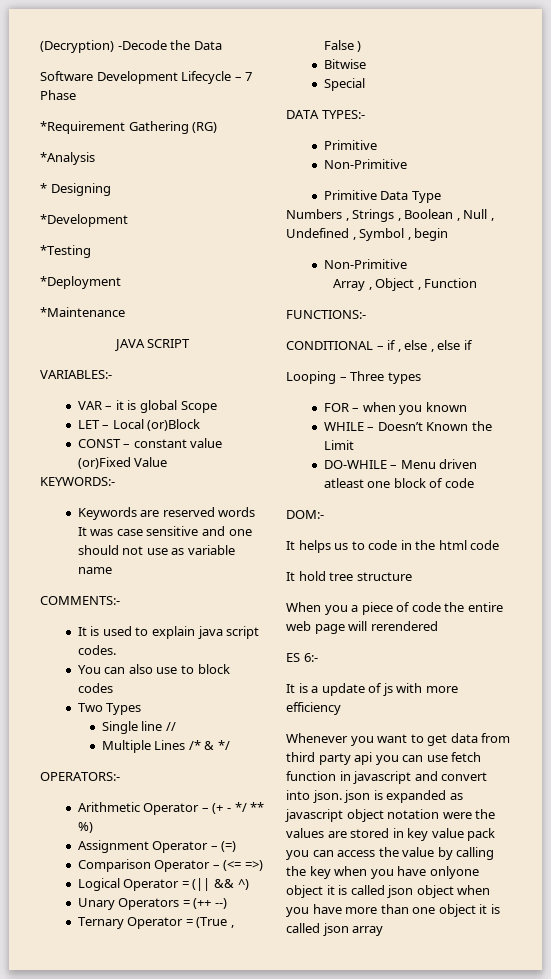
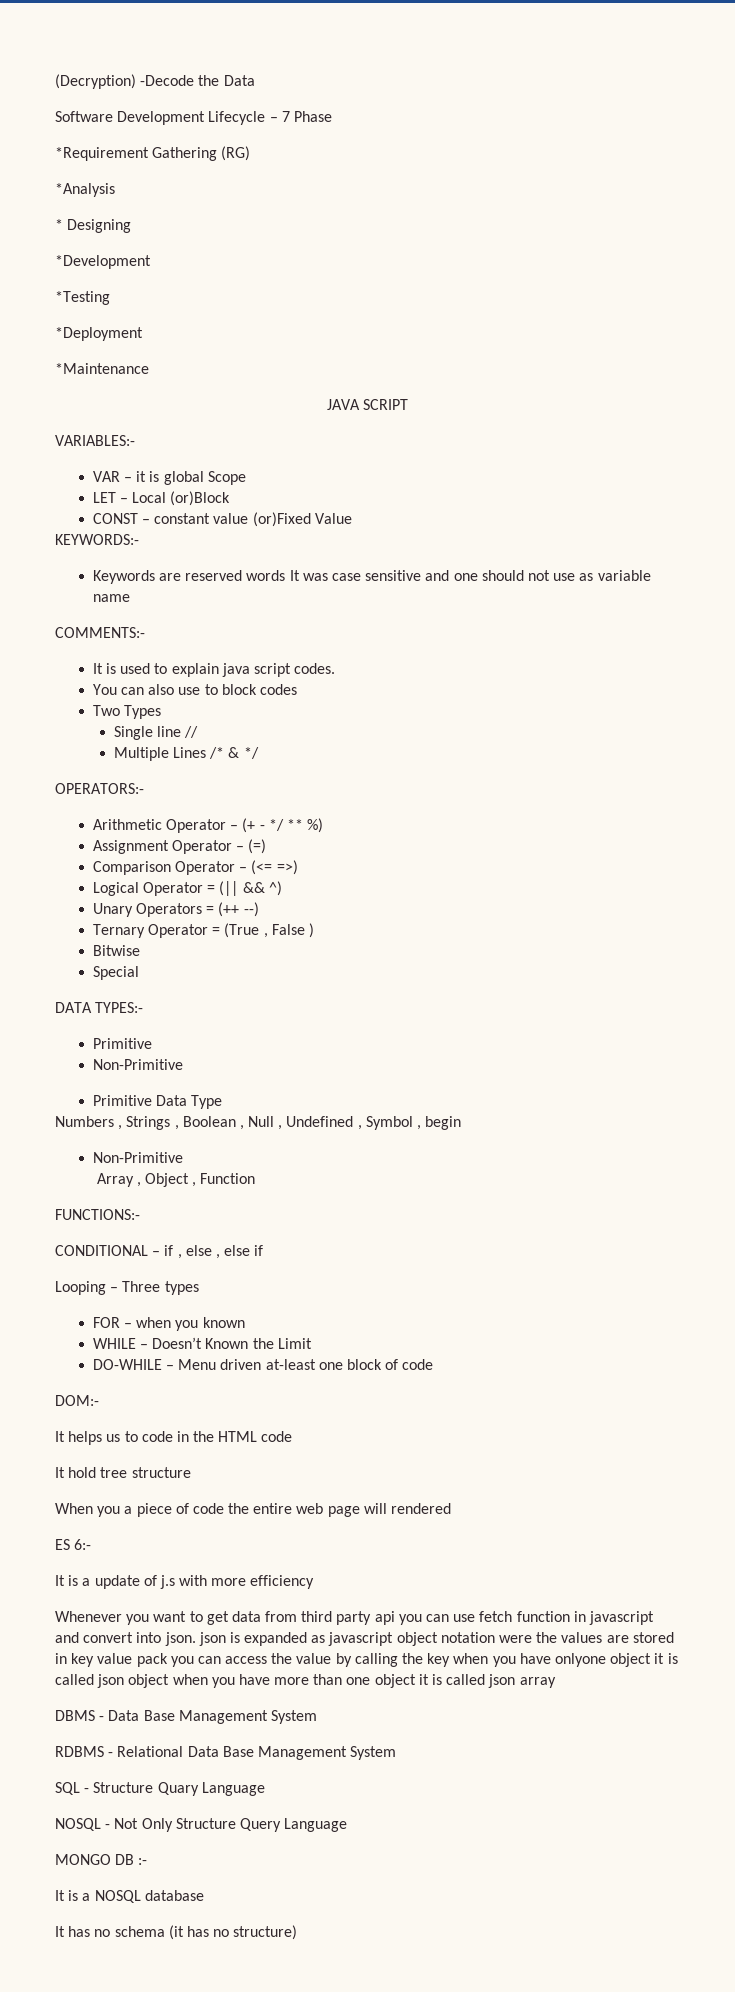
[323,478,364,488] atleast -> [265,1359,316,1370] at-least
[438,540,467,550] html -> [218,1431,258,1442] HTML
[370,621,438,631] rerendered -> [391,1503,452,1514] rendered
[382,683,393,696] js -> [159,1575,175,1589] j.s
(384, 931) none -> [55,1710,317,1724] [55,1746,397,1760] [55,1782,265,1796] [55,1818,348,1832] [55,1854,148,1865] [55,1890,204,1903] [55,1925,298,1940] // DBMS - Data Base Management System // RDBMS - Relational Data Base Management System // SQL - Structure Quary Language // NOSQL - Not Only Structure Query Language // MONGO DB :- // It is a NOSQL database // It has no schema (it has no structure)

